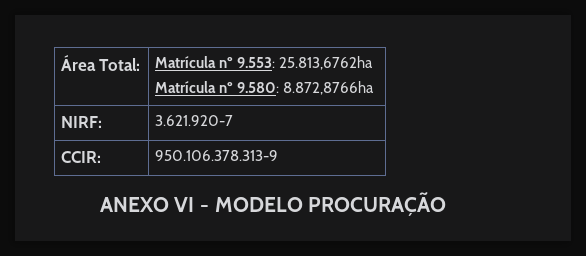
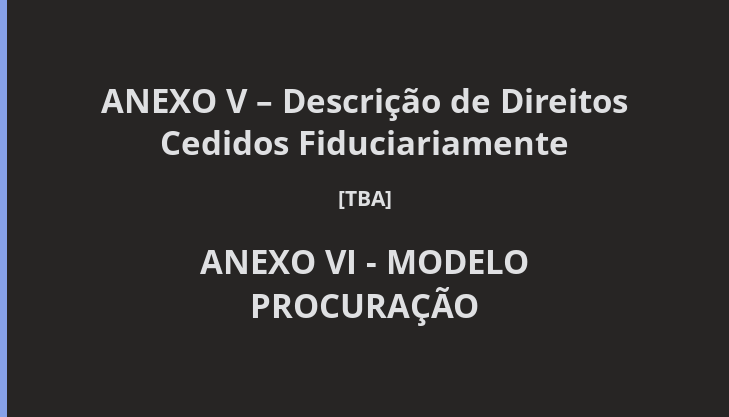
[60,55,141,71] [154,56,373,70] [154,81,374,95] [60,116,102,128] [154,115,233,126] [60,151,101,163] [154,150,278,161] Área Total: | Matrícula nº 9.553: 25.813,6762ha // Matrícula nº 9.580: 8.872,8766ha // NIRF: | 3.621.920-7 // CCIR: | 950.106.378.313-9 -> [100,88,629,121] [160,130,569,155] [337,191,392,209] ANEXO V – Descrição de Direitos Cedidos Fiduciariamente // [TBA]

